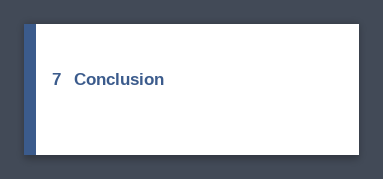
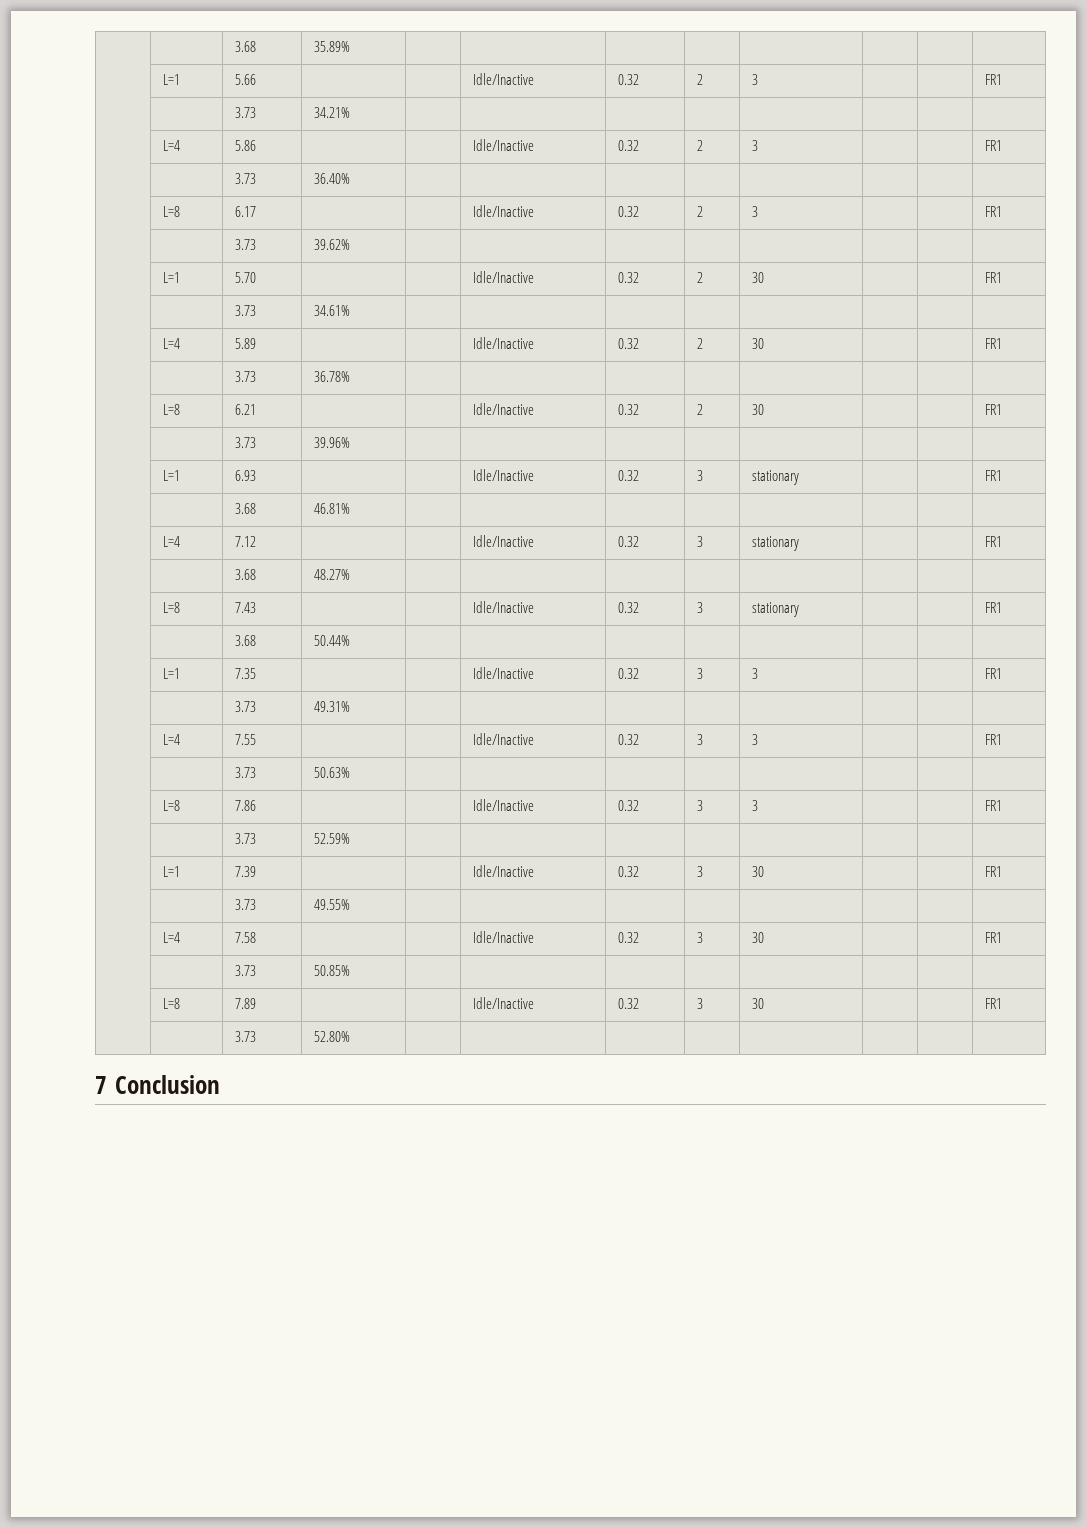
(52, 79) none -> [234,41,256,52] [313,41,350,52] [162,74,180,85] [234,74,256,85] [472,73,534,85] [617,74,639,85] [696,74,703,85] [751,74,758,85] [984,74,1002,85] [234,107,256,118] [313,107,350,118] [162,140,180,151] [234,140,256,151] [472,139,534,151] [617,140,639,151] [696,140,703,151] [751,140,758,151] [984,140,1002,151] [234,173,256,184] [313,173,350,184] [162,206,180,217] [234,206,256,217] [472,205,534,217] [617,206,639,217] [696,206,703,217] [751,206,758,217] [984,206,1002,217] [234,239,256,250] [313,239,350,250] [162,272,180,283] [234,272,256,283] [472,271,534,283] [617,272,639,283] [696,272,703,283] [751,272,764,283] [984,272,1002,283] [234,305,256,316] [313,305,350,316] [162,338,180,349] [234,338,256,349] [472,337,534,349] [617,338,639,349] [696,338,703,349] [751,338,764,349] [984,338,1002,349] [234,371,256,382] [313,371,350,382] [162,404,180,415] [234,404,256,415] [472,403,534,415] [617,404,639,415] [696,404,703,415] [751,404,764,415] [984,404,1002,415] [234,437,256,448] [313,437,350,448] [162,470,180,481] [234,470,256,481] [472,469,534,481] [617,470,639,481] [696,470,703,481] [751,470,799,485] [984,470,1002,481] [234,503,256,514] [313,503,350,514] [162,536,180,547] [234,536,256,547] [472,535,534,547] [617,536,639,547] [696,536,703,547] [751,536,799,551] [984,536,1002,547] [234,569,256,580] [313,569,350,580] [162,602,180,613] [234,602,256,613] [472,601,534,613] [617,602,639,613] [696,602,703,613] [751,602,799,617] [984,602,1002,613] [234,635,256,646] [313,635,350,646] [162,668,180,679] [234,668,256,679] [472,667,534,679] [617,668,639,679] [696,668,703,679] [751,668,758,679] [984,668,1002,679] [234,701,256,712] [313,701,350,712] [162,734,180,745] [234,734,256,745] [472,733,534,745] [617,734,639,745] [696,734,703,745] [751,734,758,745] [984,734,1002,745] [234,767,256,778] [313,767,350,778] [162,800,180,811] [234,800,256,811] [472,799,534,811] [617,800,639,811] [696,800,703,811] [751,800,758,811] [984,800,1002,811] [234,833,256,844] [313,833,350,844] [162,866,180,877] [234,866,256,877] [472,865,534,877] [617,866,639,877] [696,866,703,877] [751,866,764,877] [984,866,1002,877] [234,899,256,910] [313,899,350,910] [162,932,180,943] [234,932,256,943] [472,931,534,943] [617,932,639,943] [696,932,703,943] [751,932,764,943] [984,932,1002,943] [234,965,256,976] [313,965,350,976] [162,998,180,1009] [234,998,256,1009] [472,997,534,1009] [617,998,639,1009] [696,998,703,1009] [751,998,764,1009] [984,998,1002,1009] [234,1031,256,1042] [313,1031,350,1042] | | 3.68 | 35.89% | | | | | | | | // | L=1 | 5.66 | | | Idle/Inactive | 0.32 | 2 | 3 | | | FR1 // | | 3.73 | 34.21% | | | | | | | | // | L=4 | 5.86 | | | Idle/Inactive | 0.32 | 2 | 3 | | | FR1 // | | 3.73 | 36.40% | | | | | | | | // | L=8 | 6.17 | | | Idle/Inactive | 0.32 | 2 | 3 | | | FR1 // | | 3.73 | 39.62% | | | | | | | | // | L=1 | 5.70 | | | Idle/Inactive | 0.32 | 2 | 30 | | | FR1 // | | 3.73 | 34.61% | | | | | | | | // | L=4 | 5.89 | | | Idle/Inactive | 0.32 | 2 | 30 | | | FR1 // | | 3.73 | 36.78% | | | | | | | | // | L=8 | 6.21 | | | Idle/Inactive | 0.32 | 2 | 30 | | | FR1 // | | 3.73 | 39.96% | | | | | | | | // | L=1 | 6.93 | | | Idle/Inactive | 0.32 | 3 | stationary | | | FR1 // | | 3.68 | 46.81% | | | | | | | | // | L=4 | 7.12 | | | Idle/Inactive | 0.32 | 3 | stationary | | | FR1 // | | 3.68 | 48.27% | | | | | | | | // | L=8 | 7.43 | | | Idle/Inactive | 0.32 | 3 | stationary | | | FR1 // | | 3.68 | 50.44% | | | | | | | | // | L=1 | 7.35 | | | Idle/Inactive | 0.32 | 3 | 3 | | | FR1 // | | 3.73 | 49.31% | | | | | | | | // | L=4 | 7.55 | | | Idle/Inactive | 0.32 | 3 | 3 | | | FR1 // | | 3.73 | 50.63% | | | | | | | | // | L=8 | 7.86 | | | Idle/Inactive | 0.32 | 3 | 3 | | | FR1 // | | 3.73 | 52.59% | | | | | | | | // | L=1 | 7.39 | | | Idle/Inactive | 0.32 | 3 | 30 | | | FR1 // | | 3.73 | 49.55% | | | | | | | | // | L=4 | 7.58 | | | Idle/Inactive | 0.32 | 3 | 30 | | | FR1 // | | 3.73 | 50.85% | | | | | | | | // | L=8 | 7.89 | | | Idle/Inactive | 0.32 | 3 | 30 | | | FR1 // | | 3.73 | 52.80% | | | | | | | | //

